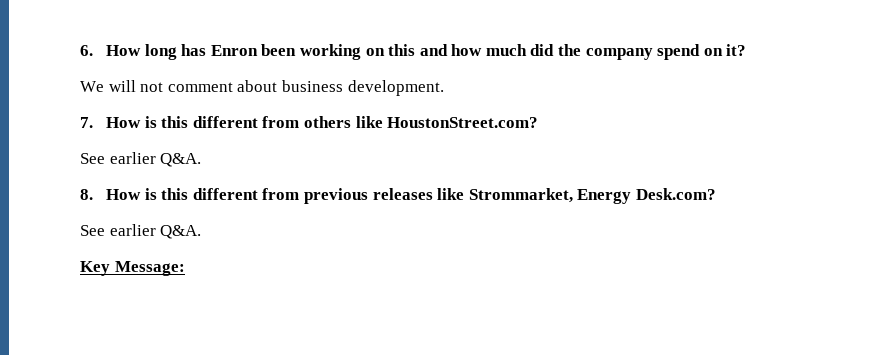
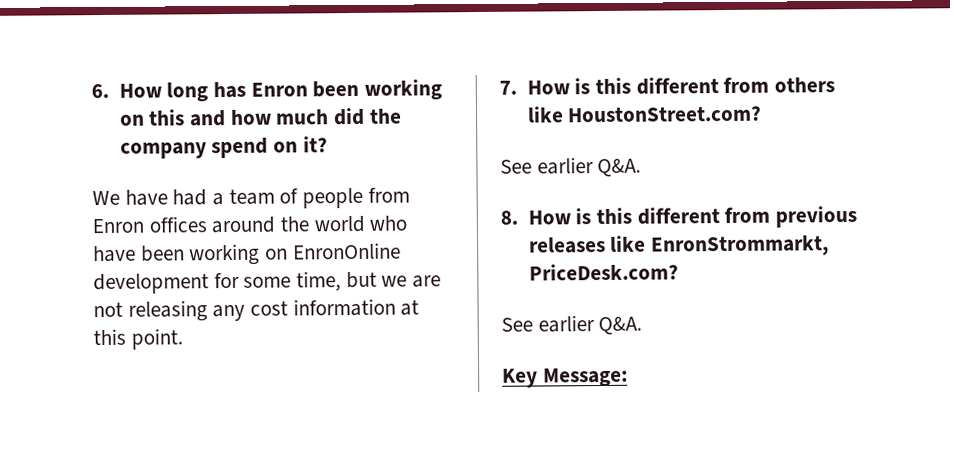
[108,80,444,96] will not comment about business development. -> [124,187,410,209] [92,215,408,234] [93,242,401,266] [93,271,442,295] [93,298,420,322] [93,328,183,350] have had a team of people from Enron offices around the world who have been working on EnronOnline development for some time, but we are not releasing any cost information at this point.
[468,188,716,204] Strommarket, Energy Desk.com? -> [650,235,829,257] [528,263,679,281] EnronStrommarkt, PriceDesk.com?

